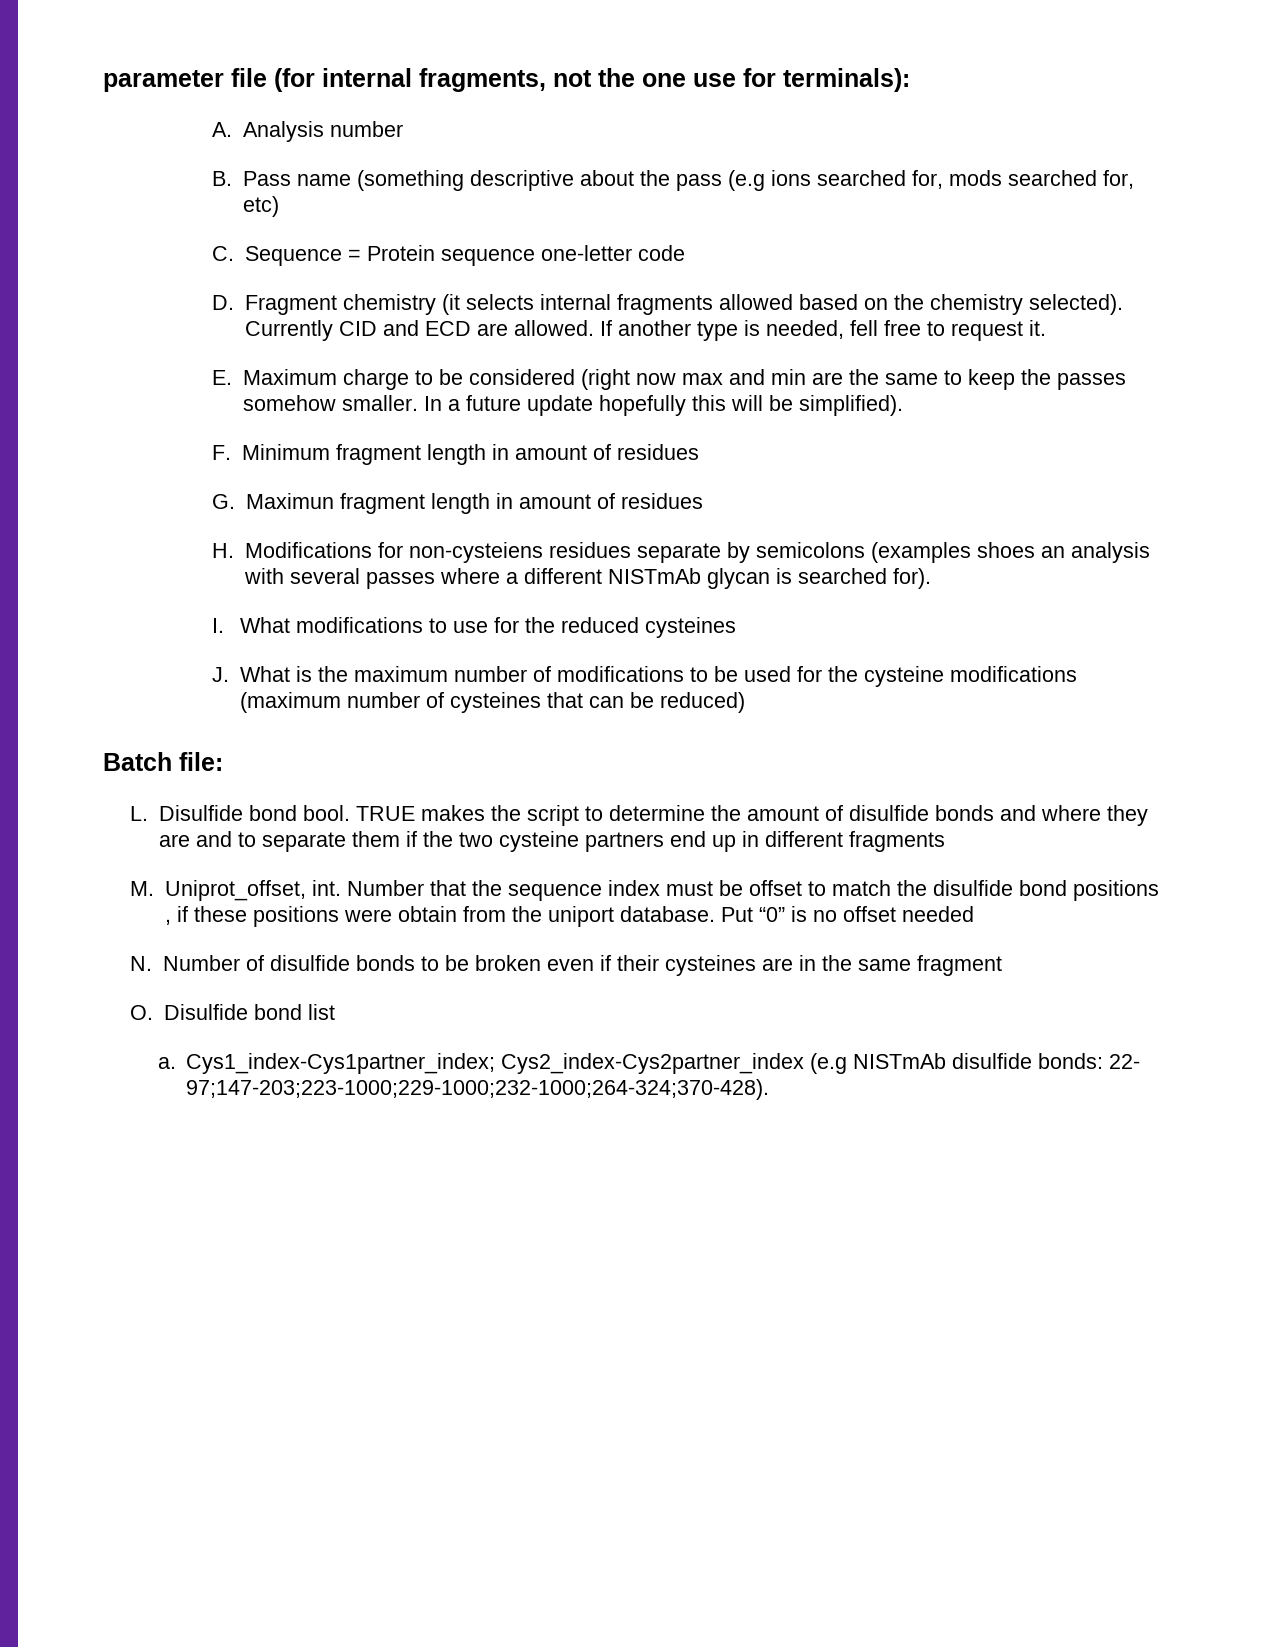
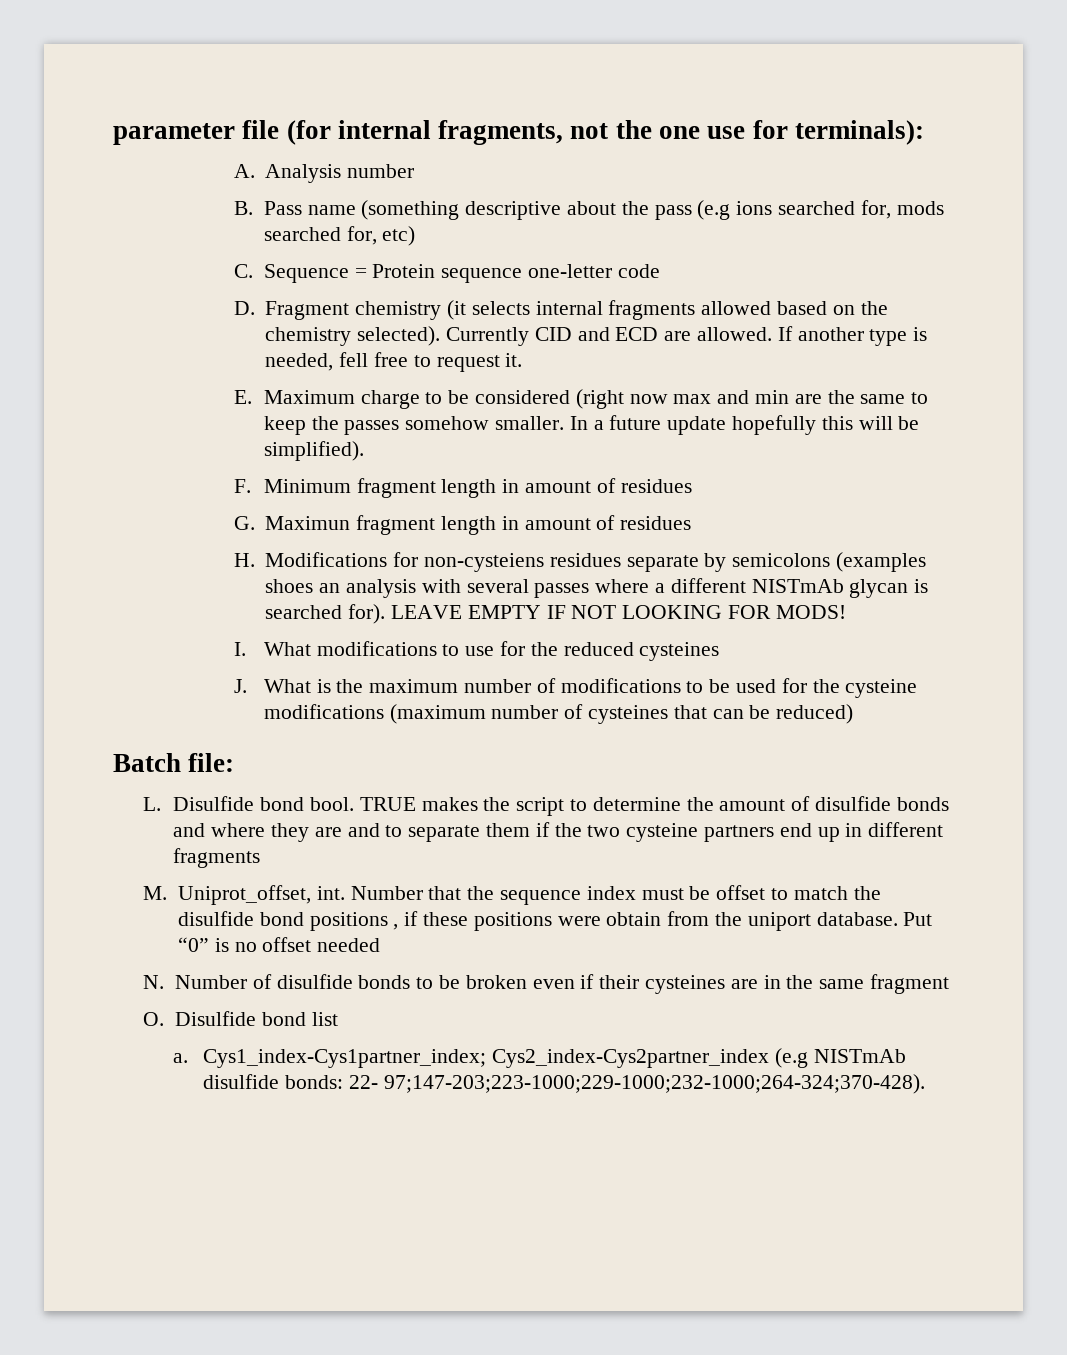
(932, 578) none -> [390,605,846,619] LEAVE EMPTY IF NOT LOOKING FOR MODS!

